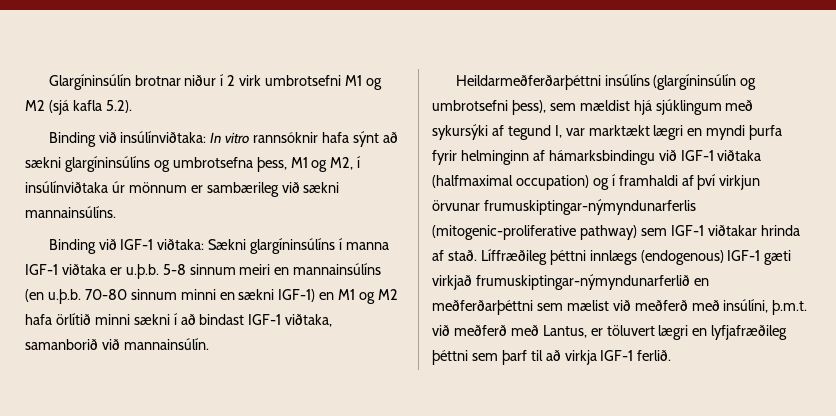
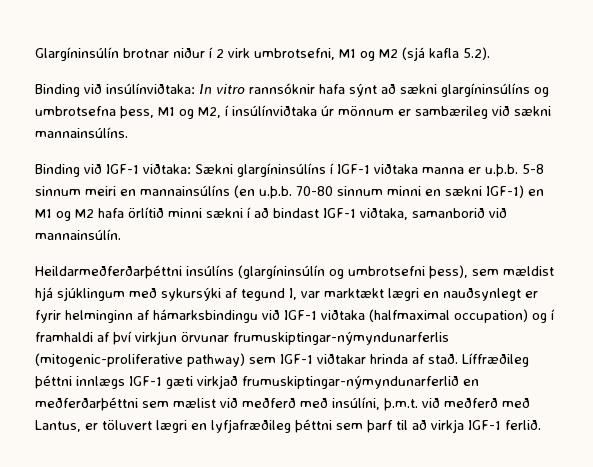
[265,75,342,86] umbrotsefni -> [254,48,335,60] umbrotsefni,
[346,242,390,250] [25,264,106,275] manna IGF-1 viðtaka -> [337,164,464,174] IGF-1 viðtaka manna
[706,125,783,140] myndi þurfa -> [443,288,538,301] nauðsynlegt er
[640,250,724,265] (endogenous) -> (125, 382) none

